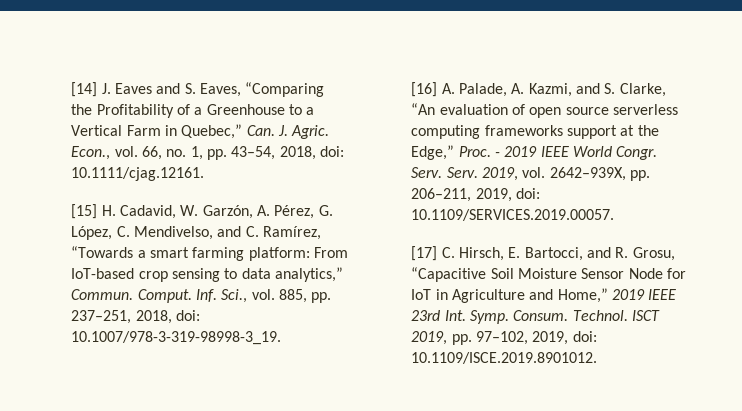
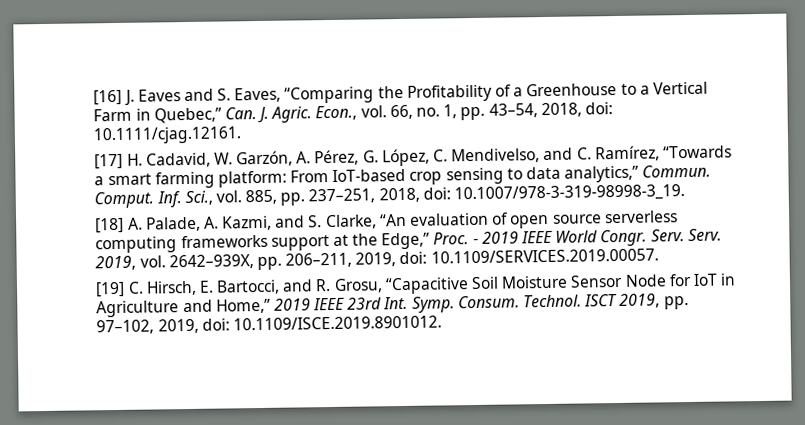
[71,82,98,97] [14] -> [93,89,123,106] [16]
[71,204,98,219] [15] -> [94,153,124,170] [17]
[411,82,438,97] [16] -> [95,217,125,234] [18]
[411,246,438,261] [17] -> [95,281,126,298] [19]

